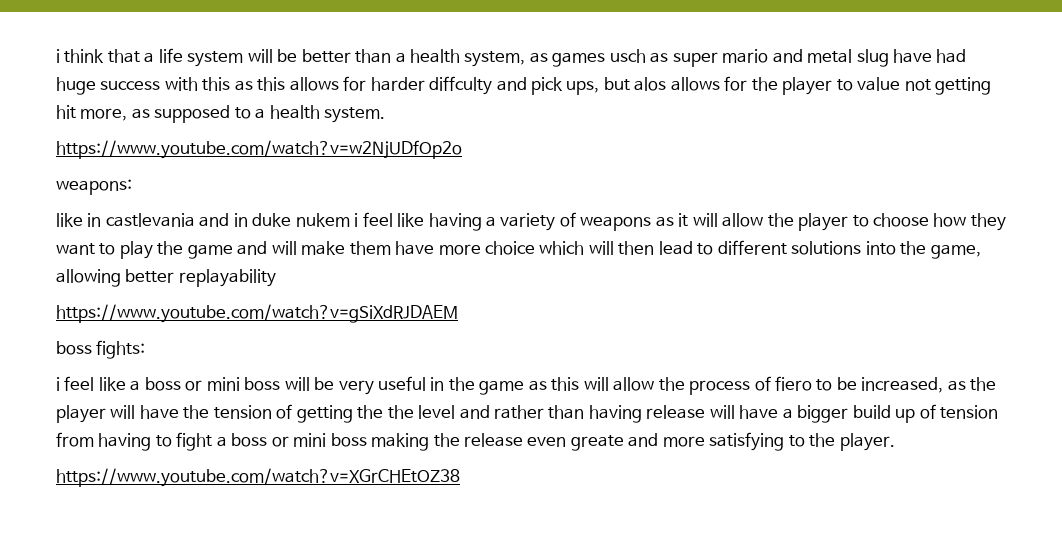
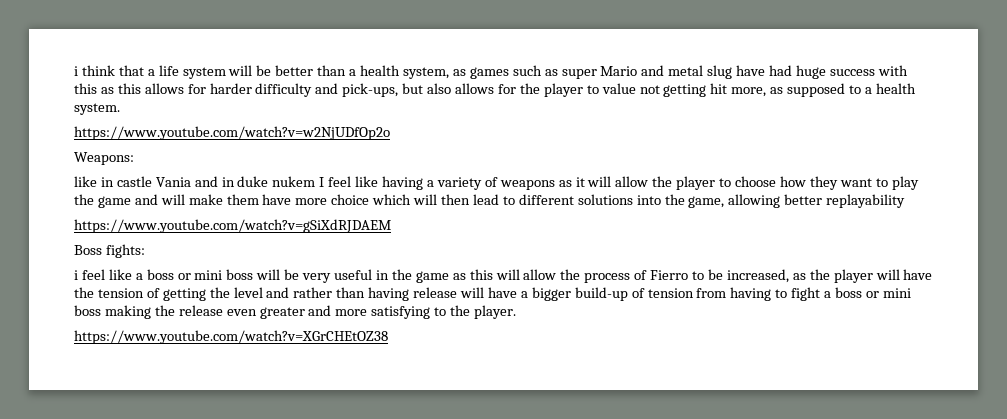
[609,49,646,63] usch -> [512,65,542,76] such
[722,49,769,63] mario -> [600,66,638,76] Mario
[429,76,667,95] diffculty and pick ups, but alos -> [255,83,452,97] difficulty and pick-ups, but also
[56,179,132,195] weapons: -> [74,152,134,165] Weapons:
[105,213,195,227] castlevania -> [116,176,191,187] castle Vania
[354,213,359,227] i -> [319,177,325,187] I
[56,341,92,355] boss -> [74,245,102,255] Boss
[775,376,813,391] fiero -> [650,270,689,280] Fierro
[387,405,414,419] the -> (230, 292) none
[852,405,916,423] build up -> [574,287,628,301] build-up
[570,435,624,451] greate -> [259,307,305,319] greater

